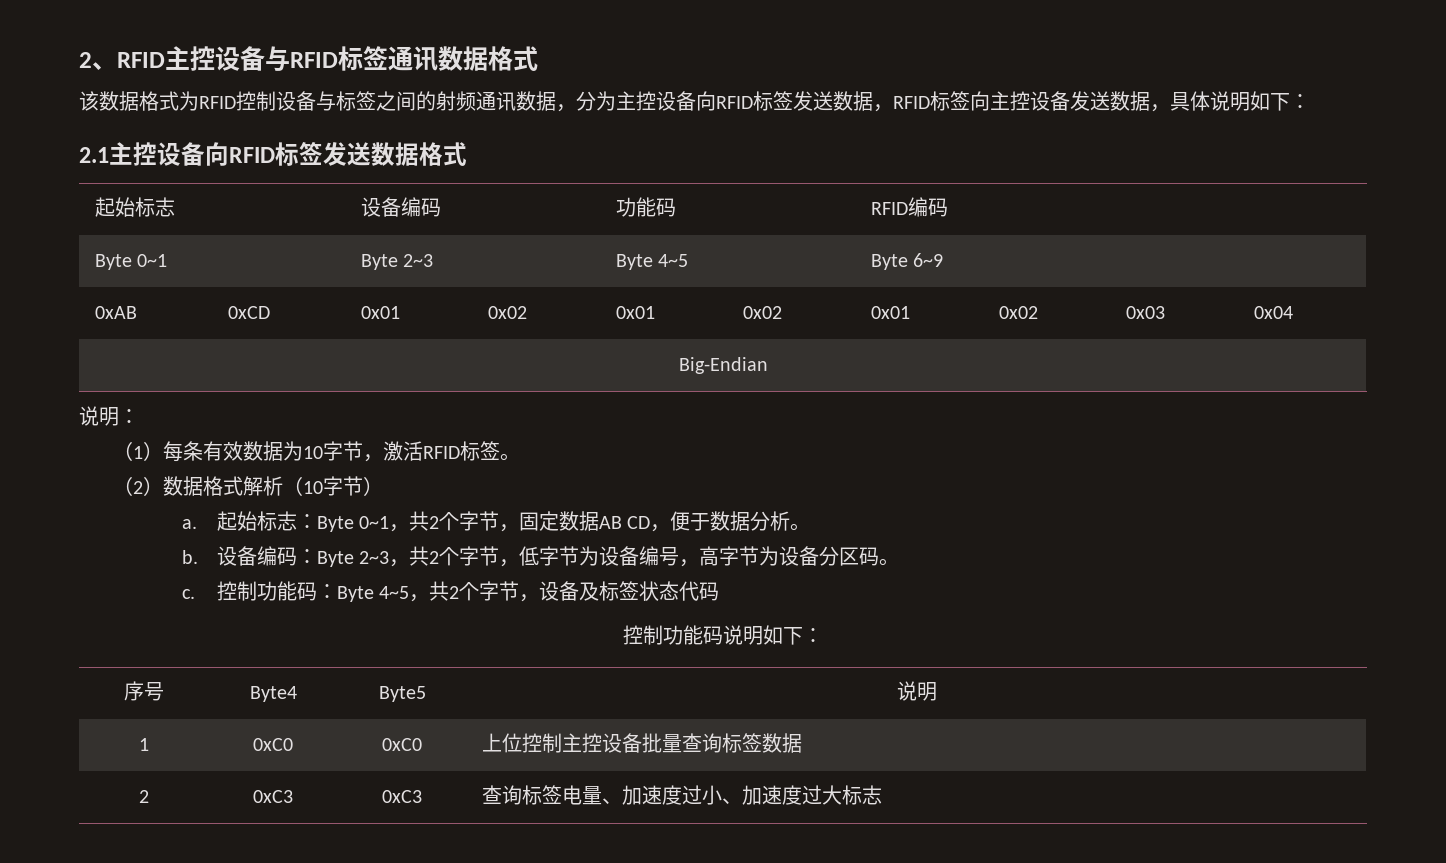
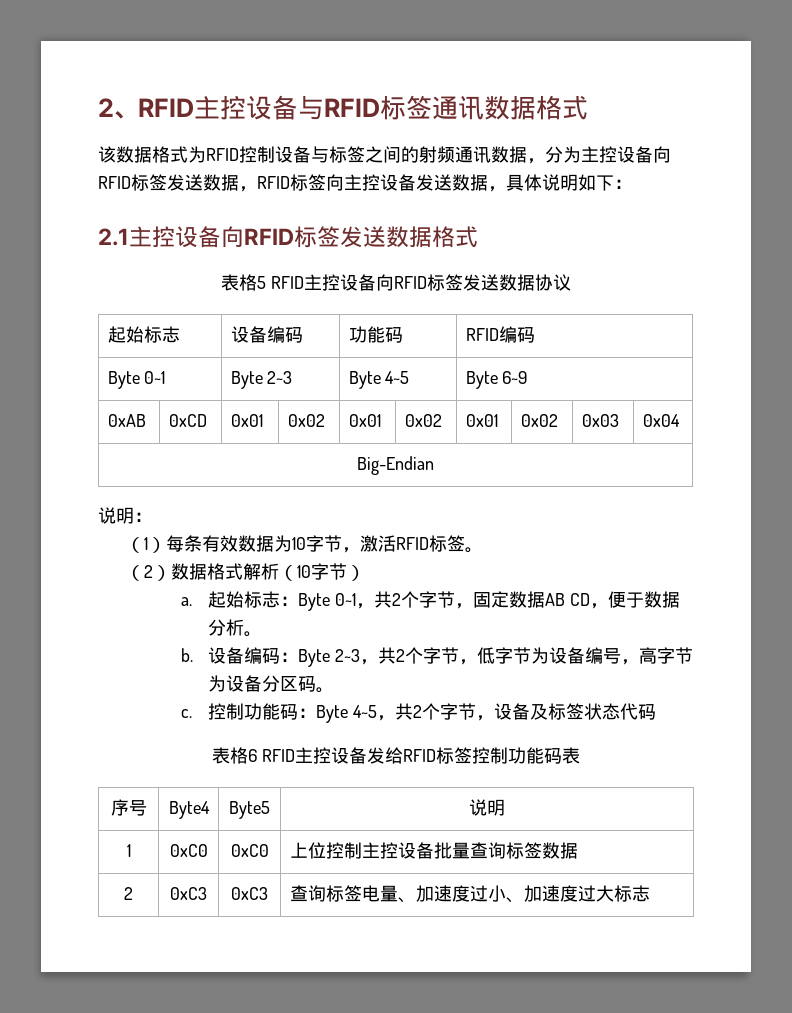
(467, 154) none -> [221,274,571,291] // 表格5 RFID主控设备向RFID标签发送数据协议
[623,625,823,645] 控制功能码说明如下： -> [212,747,580,764] 表格6 RFID主控设备发给RFID标签控制功能码表

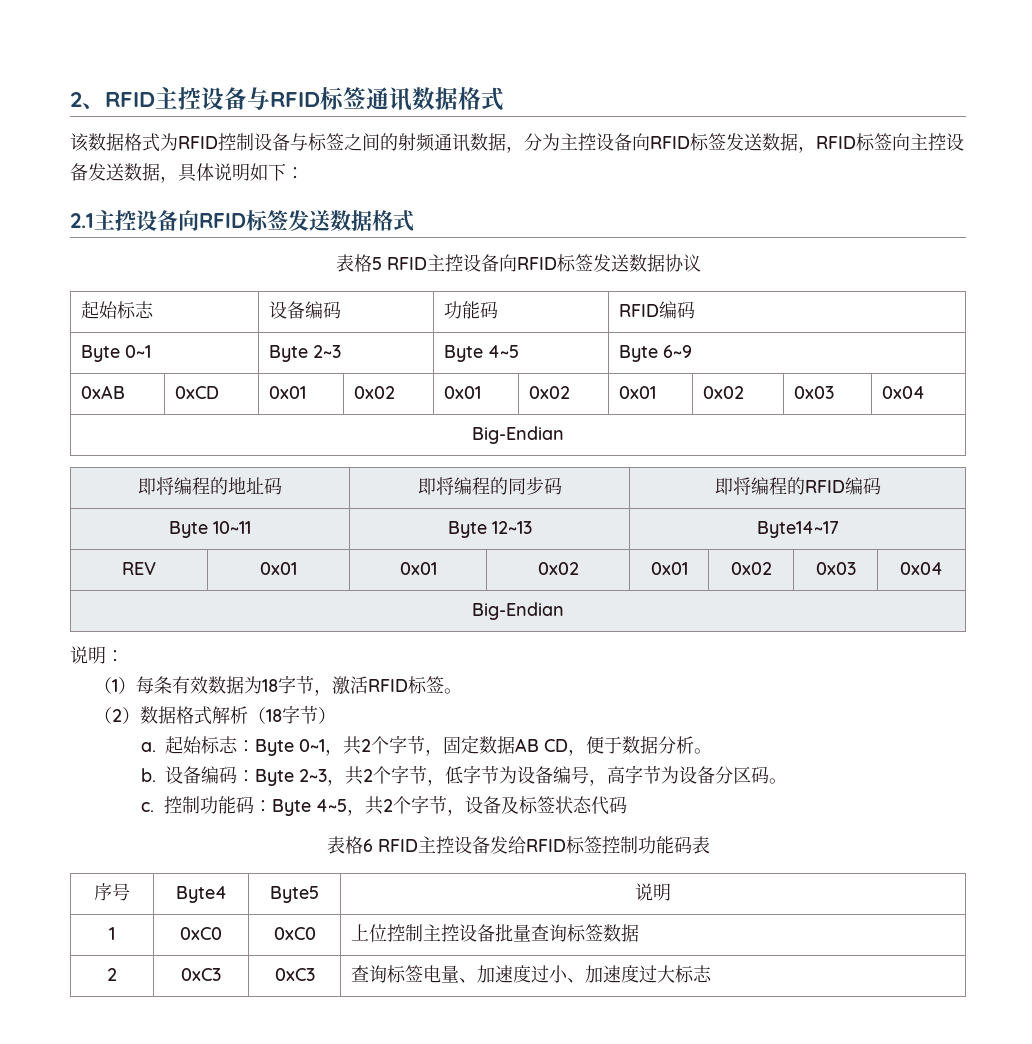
(434, 465) none -> [138,477,282,495] [417,477,562,495] [714,477,881,495] [169,521,251,538] [447,521,532,538] [756,521,839,538] [122,562,156,575] [260,562,297,575] [399,562,437,575] [537,562,579,575] [650,562,688,575] [730,562,772,575] [815,562,856,575] [900,562,943,575] [472,602,564,620] // 即将编程的地址码 | 即将编程的同步码 | 即将编程的RFID编码 // Byte 10~11 | Byte 12~13 | Byte14~17 // REV | 0x01 | 0x01 | 0x02 | 0x01 | 0x02 | 0x03 | 0x04 // Big-Endian
[291,537,306,550] 10 -> [261,679,278,692] 18
[296,565,311,578] 10 -> [265,709,282,722] 18

